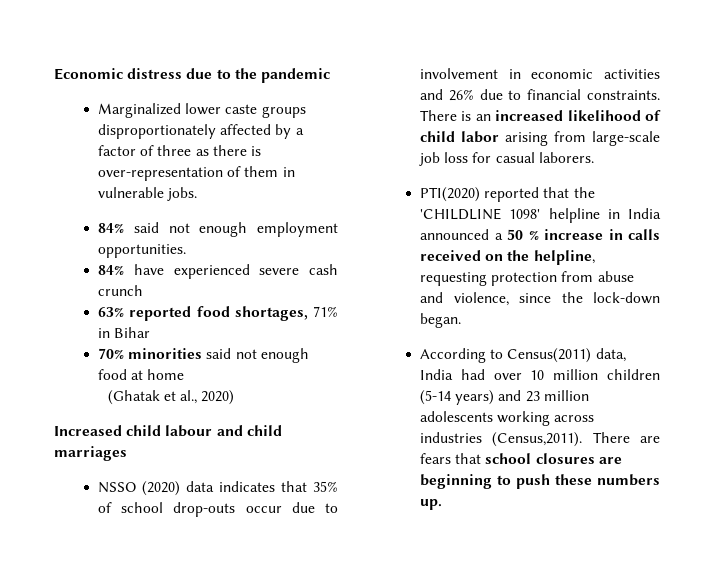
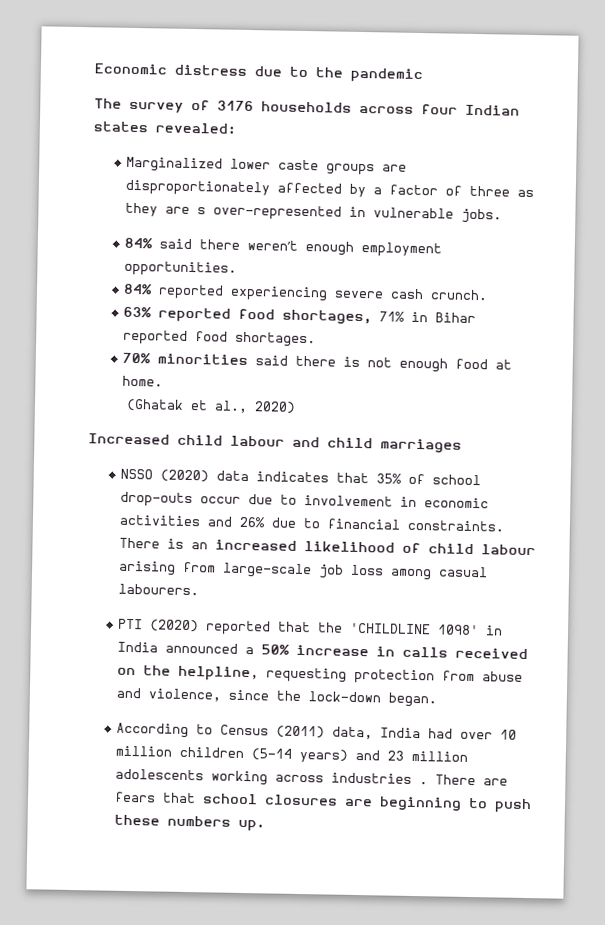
(330, 75) none -> [94,98,520,116] [93,121,236,134] // The survey of 3176 households across four Indian states revealed:
(306, 112) none -> [382,164,408,172] are
[212,145,261,156] [98,166,279,181] there is over-representation of them -> [125,202,343,221] they are s over-represented
[168,223,190,233] not -> [199,239,299,251] there weren’t
[133,264,250,279] have experienced -> [158,284,329,302] reported experiencing
[98,285,144,296] crunch -> [430,289,489,301] crunch.
(151, 332) none -> [123,329,317,348] reported food shortages.
(232, 353) none -> [295,355,361,368] there is
[147,369,185,380] home -> [122,375,164,387] home.
[461,131,500,143] labor -> [481,544,537,556] labour
[472,152,594,163] [420,187,481,202] for casual laborers. // PTI(2020) -> [390,566,489,581] [118,583,200,596] [118,618,200,633] among casual labourers. // PTI (2020)
[548,208,600,223] helpline -> (480, 630) none
[507,229,539,240] 50 % -> [261,644,291,655] 50%
[507,348,592,363] Census(2011) -> [220,724,326,739] Census (2011)
[492,432,583,447] (Census,2011). -> [419,781,429,785] .

